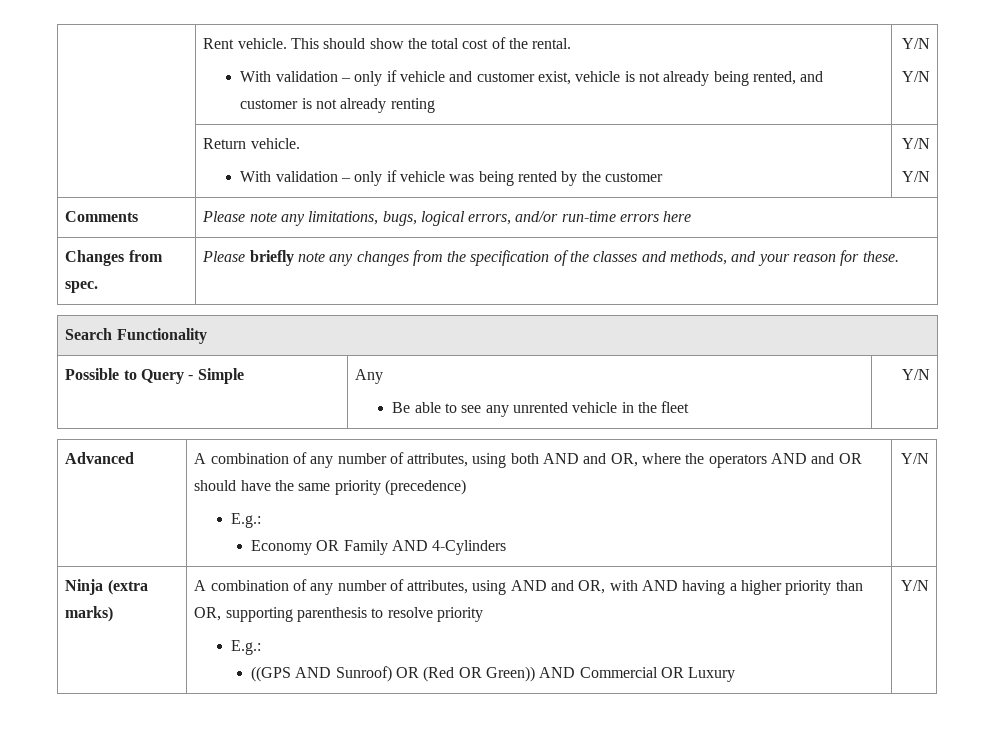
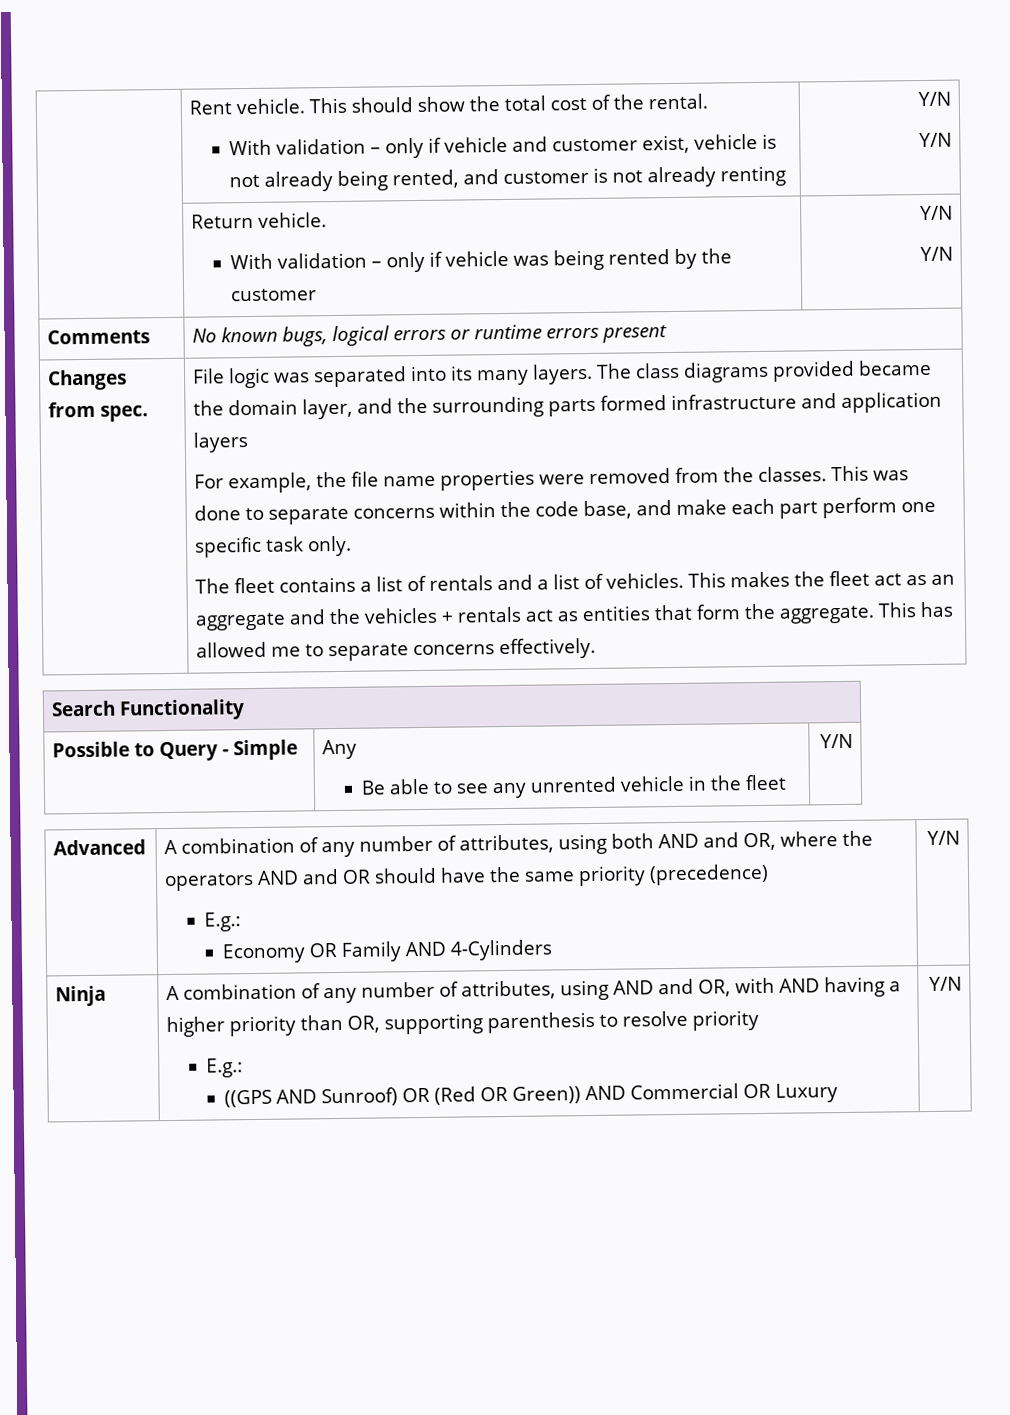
[202,211,692,226] [65,250,163,266] [65,281,99,293] [202,250,899,266] Please note any limitations, bugs, logical errors, and/or run-time errors here // Changes from spec. | Please briefly note any changes from the specification of the classes and methods, and your reason for these. -> [192,324,668,347] [47,369,128,391] [48,401,149,422] [192,359,933,389] [193,391,943,420] [193,432,249,453] [194,465,910,494] [194,497,937,525] [194,535,353,558] [195,570,956,594] [195,601,954,631] [196,637,597,662] No known bugs, logical errors or runtime errors present // Changes from spec. | File logic was separated into its many layers. The class diagrams provided became the domain layer, and the surrounding parts formed infrastructure and application layers // For example, the file name properties were removed from the classes. This was done to separate concerns within the code base, and make each part perform one specific task only. // The fleet contains a list of rentals and a list of vehicles. This makes the fleet act as an aggregate and the vehicles + rentals act as entities that form the aggregate. This has allowed me to separate concerns effectively.
[107,579,148,595] [65,606,114,622] (extra marks) -> (107, 996) none

